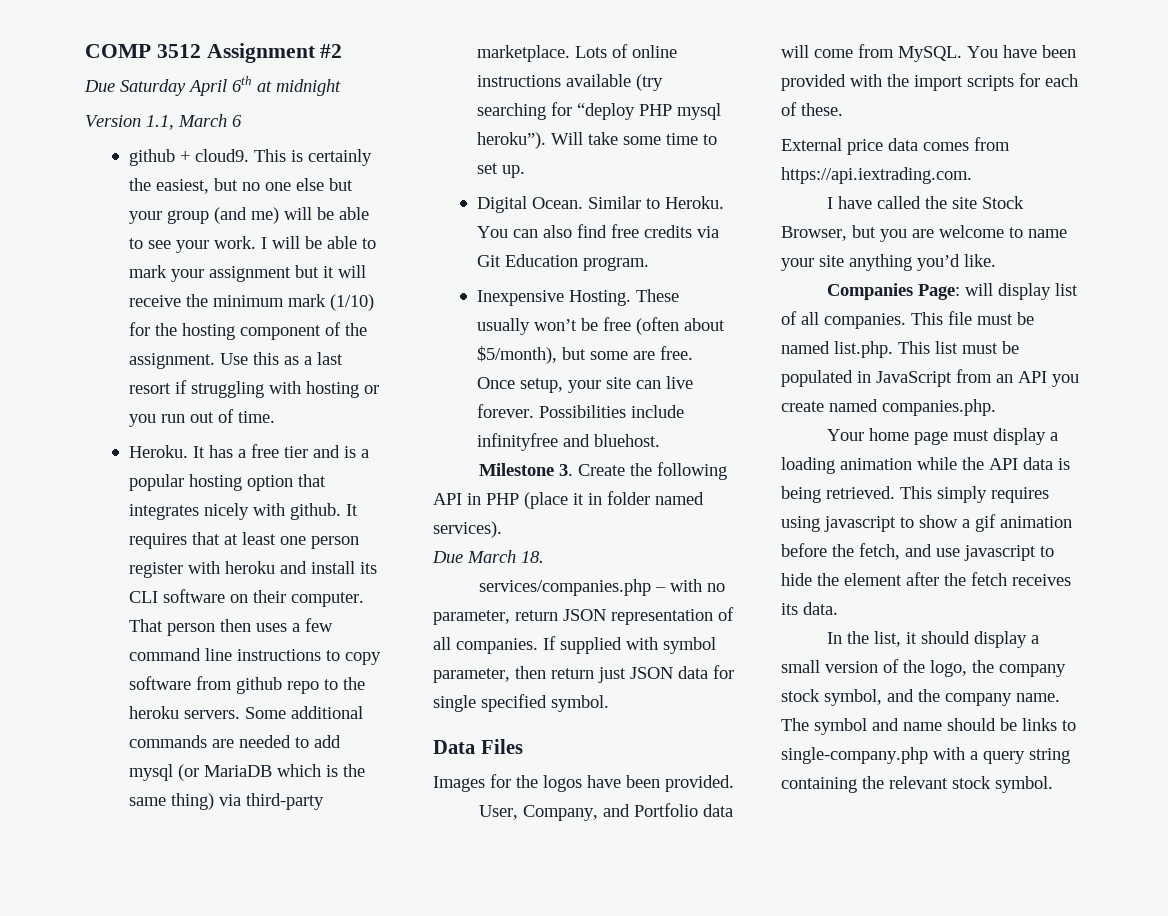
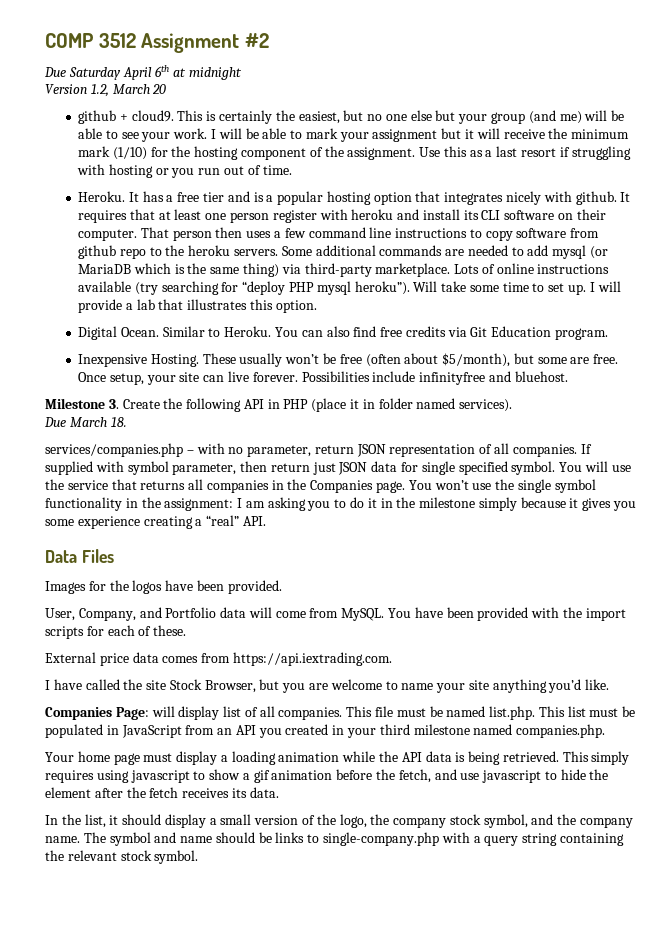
[146,114,242,130] 1.1, March 6 -> [90,84,167,97] 1.2, March 20
(525, 171) none -> [589,281,621,292] [78,299,317,313] I will provide a lab that illustrates this option.
(609, 703) none -> [559,461,631,472] [45,479,596,493] [45,497,637,511] [45,515,266,529] You will use the service that returns all companies in the Companies page. You won’t use the single symbol functionality in the assignment: I am asking you to do it in the milestone simply because it gives you some experience creating a “real” API.
[781,401,824,412] create -> [285,724,470,738] created in your third milestone

